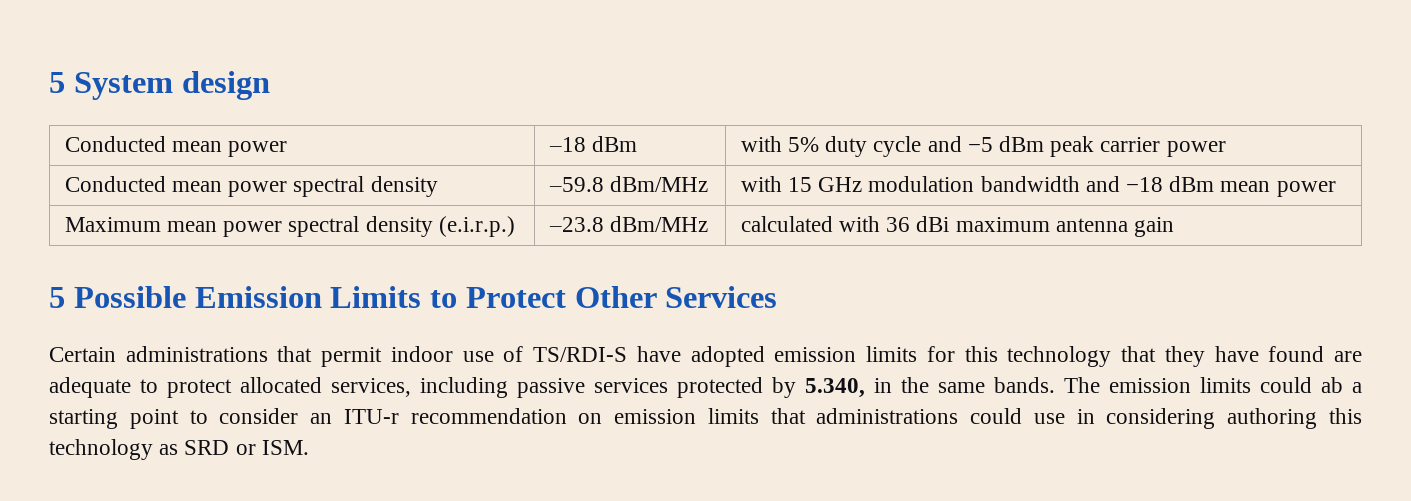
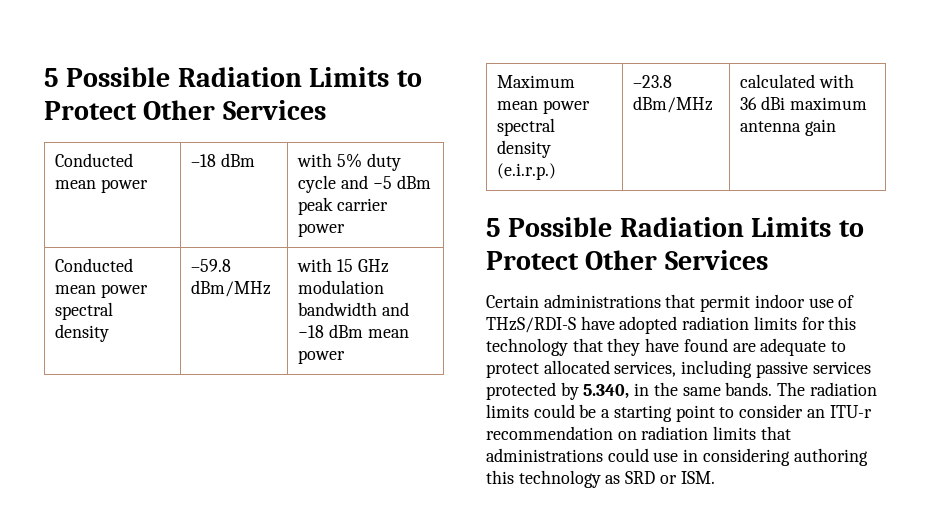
[49,71,270,100] 5 System design -> [44,67,422,87] [44,100,326,120] 5 Possible Radiation Limits to Protect Other Services
[194,286,322,308] Emission -> [619,217,744,237] Radiation
[533,347,628,362] TS/RDI-S -> [486,317,576,333] THzS/RDI-S
[774,347,857,362] emission -> [682,316,750,330] radiation
[1109,378,1191,393] emission -> [809,382,877,396] radiation
[1321,377,1343,393] ab -> [579,404,597,418] be
[614,409,697,424] emission -> [641,426,709,440] radiation

